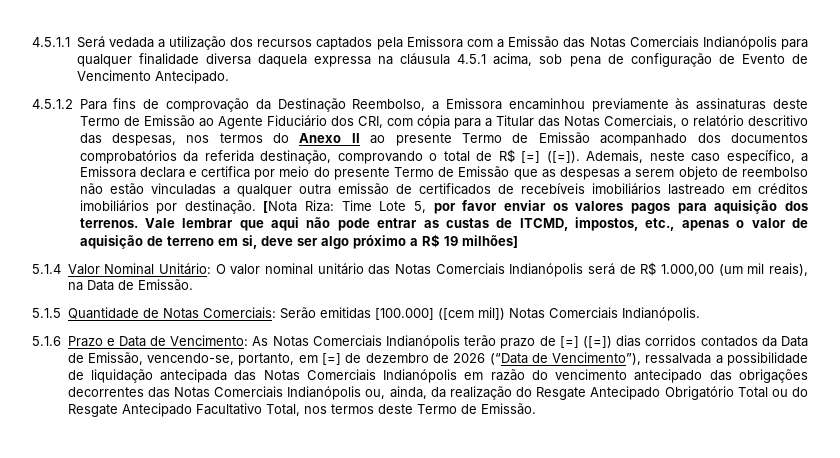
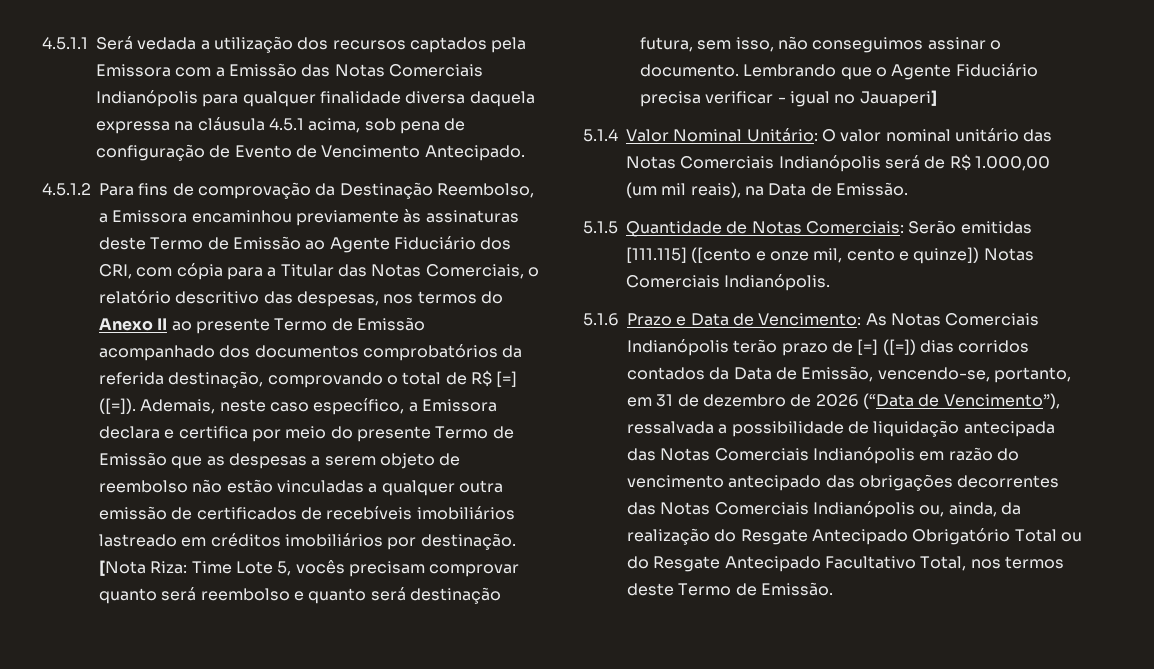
[433,200,808,214] [79,217,808,231] [79,234,518,249] por favor enviar os valores pagos para aquisição dos terrenos. Vale lembrar que aqui não pode entrar as custas de ITCMD, impostos, etc., apenas o valor de aquisição de terreno em si, deve ser algo próximo a R$ 19 milhões] -> [295,560,520,577] [99,587,501,604] [640,36,1001,53] [640,63,1038,80] [640,90,937,107] vocês precisam comprovar quanto será reembolso e quanto será destinação futura, sem isso, não conseguimos assinar o documento. Lembrando que o Agente Fiduciário precisa verificar - igual no Jauaperi]
[374,307,505,320] [100.000] ([cem mil]) -> [626,247,980,264] [111.115] ([cento e onze mil, cento e quinze])
[322,353,341,365] [=] -> [656,394,674,407] 31

